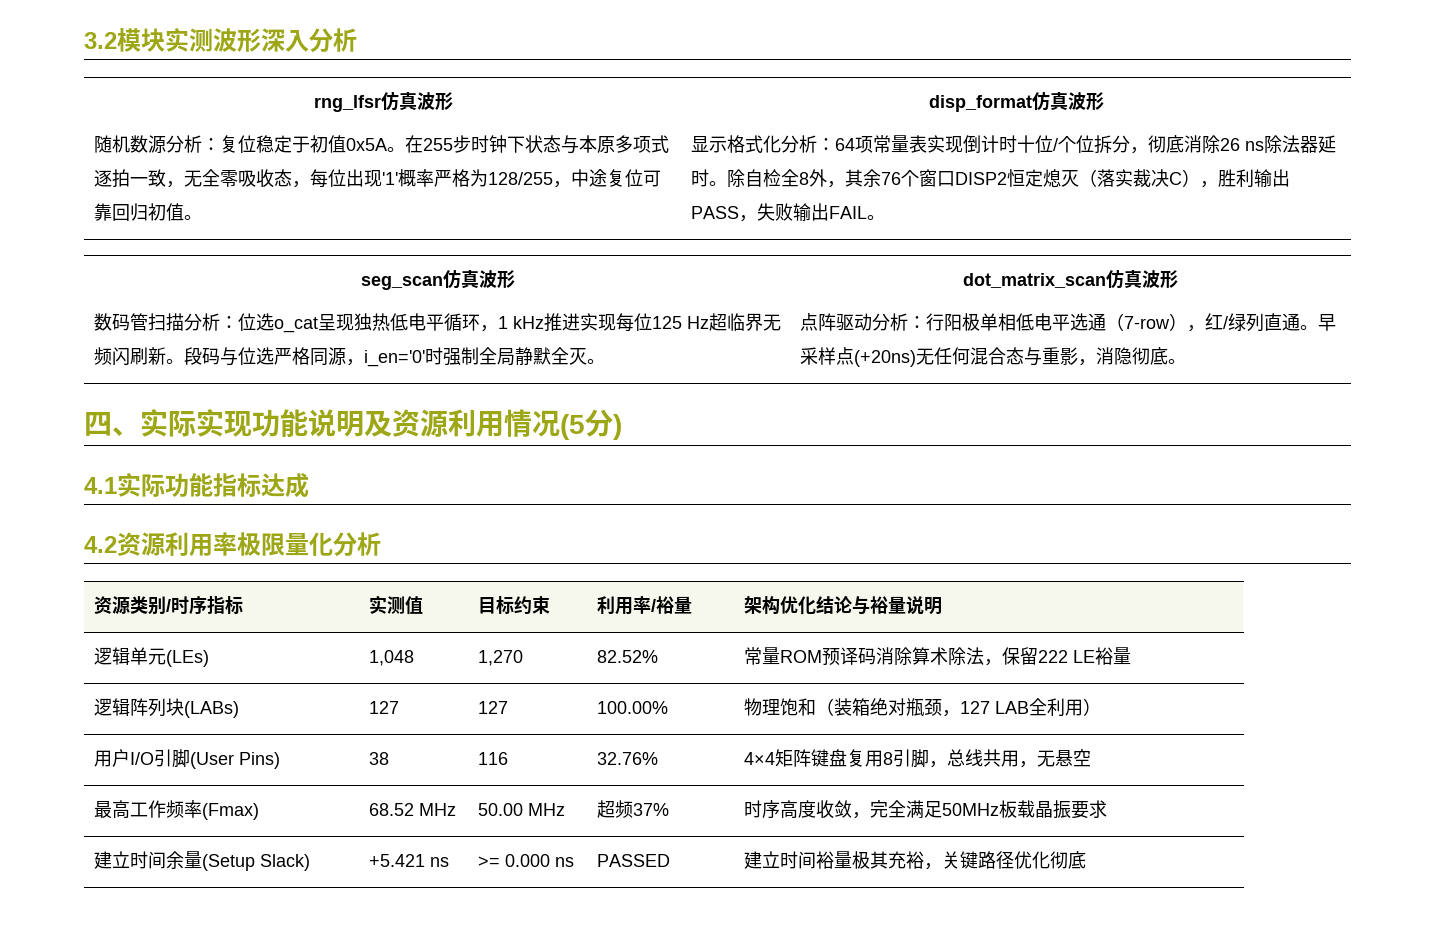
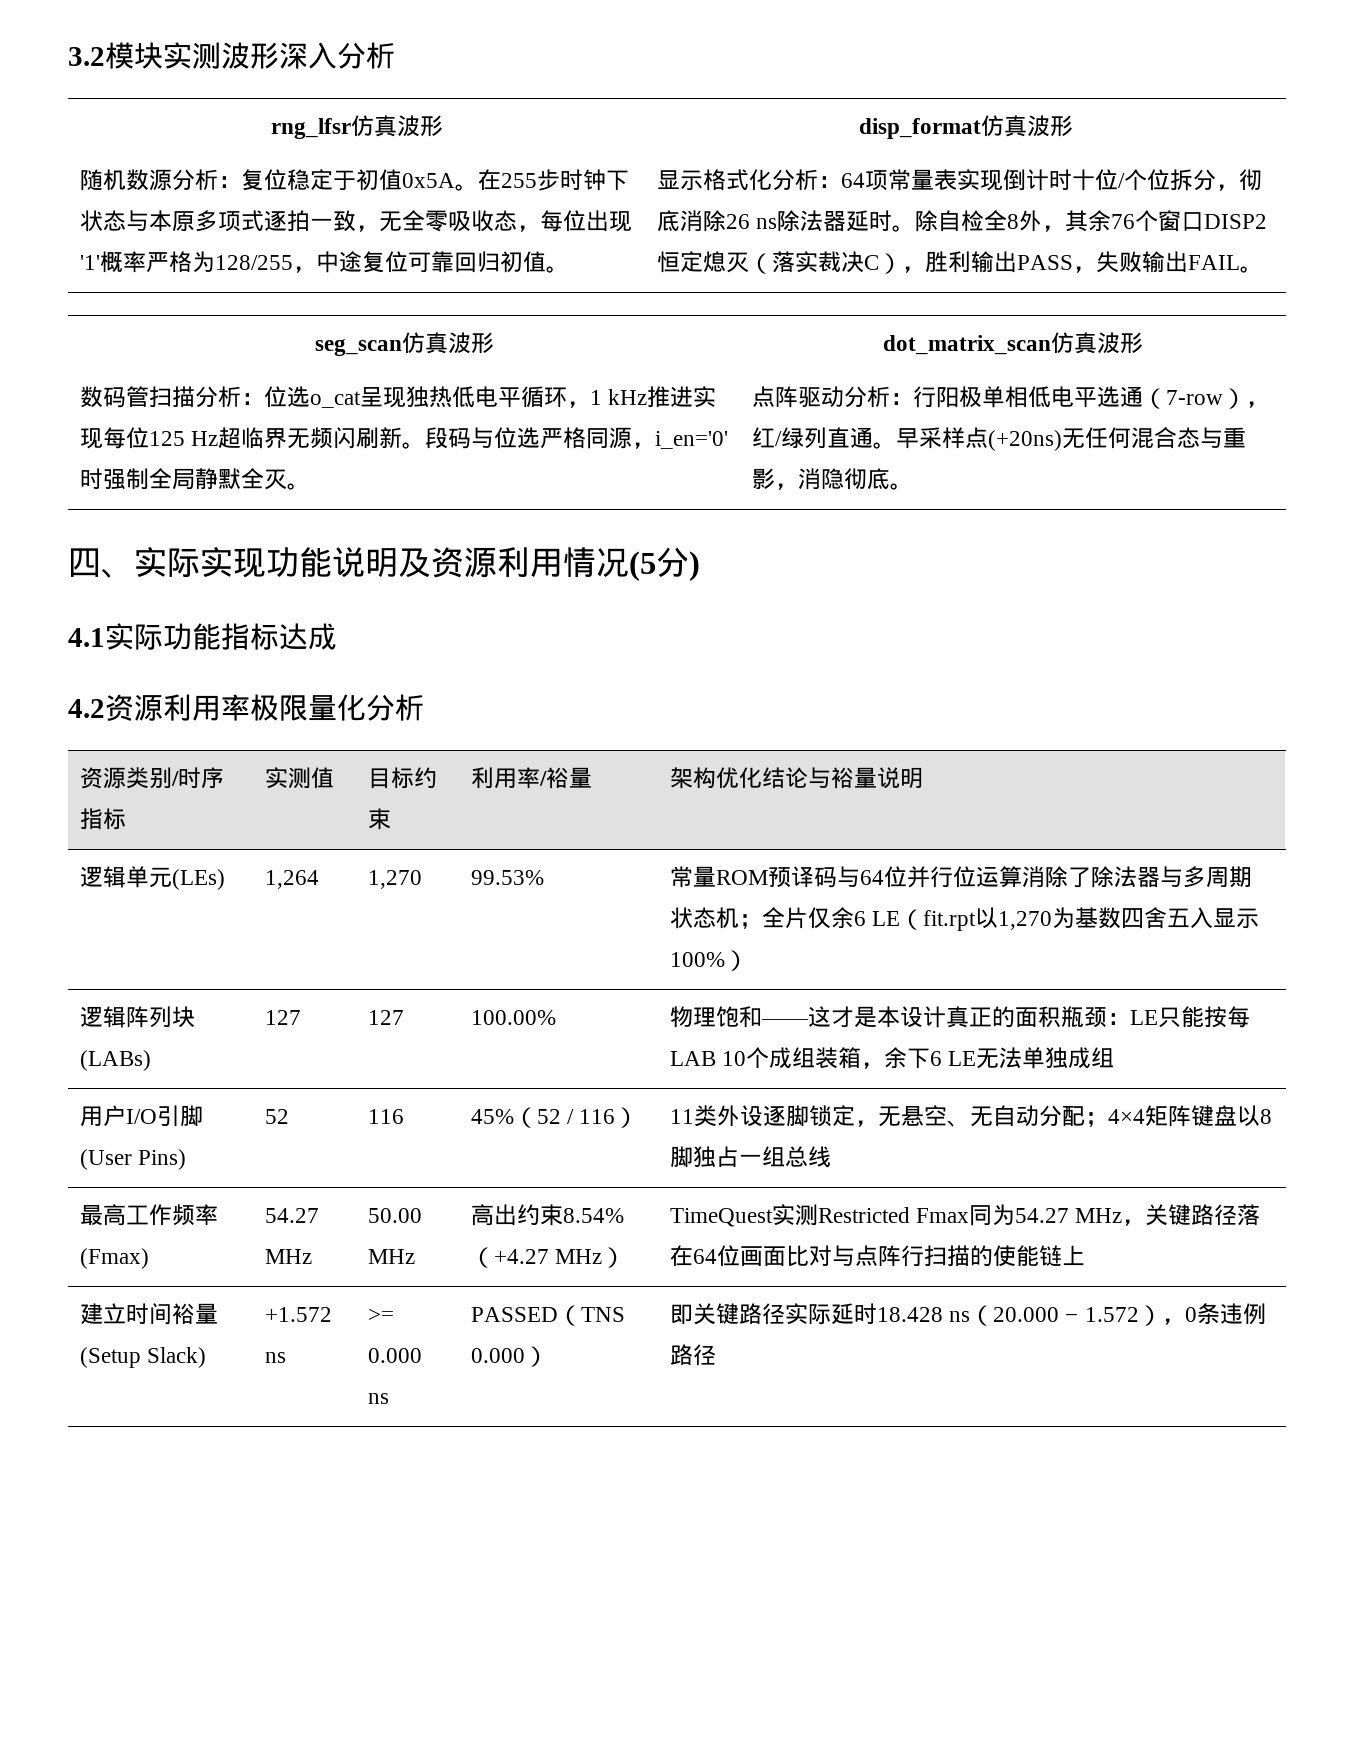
[368,650,414,666] 1,048 -> [265,870,320,889] 1,264
[596,650,658,663] 82.52% -> [471,870,545,885] 99.53%
[875,647,1131,666] 消除算术除法，保留222 LE裕量 -> [837,866,1253,888] [670,907,1260,931] [670,950,749,971] 与64位并行位运算消除了除法器与多周期状态机；全片仅余6 LE（fit.rpt以1,270为基数四舍五入显示100%）
[815,698,1101,717] （装箱绝对瓶颈，127 LAB全利用） -> [761,1006,1251,1028] [670,1047,1115,1069] ——这才是本设计真正的面积瓶颈：LE只能按每LAB 10个成组装箱，余下6 LE无法单独成组
[368,752,389,765] 38 -> [265,1109,290,1124] 52
[596,752,658,765] [743,749,1091,768] 32.76% | 4×4矩阵键盘复用8引脚，总线共用，无悬空 -> [471,1107,639,1128] [670,1105,1273,1127] [670,1146,832,1168] 45%（52 / 116） | 11类外设逐脚锁定，无悬空、无自动分配；4×4矩阵键盘以8脚独占一组总线
[368,803,414,816] 68.52 -> [265,1208,320,1223] 54.27
[596,800,669,818] [743,800,1107,819] [93,851,184,870] 超频37% | 时序高度收敛，完全满足50MHz板载晶振要求 // 建立时间余 -> [471,1204,625,1226] [471,1247,626,1268] [670,1204,1261,1227] [670,1245,1086,1267] [80,1303,196,1325] 高出约束8.54%（+4.27 MHz） | TimeQuest实测Restricted Fmax同为54.27 MHz，关键路径落在64位画面比对与点阵行扫描的使能链上 // 建立时间裕
[368,854,425,867] +5.421 -> [265,1307,333,1322] +1.572
[743,851,1086,870] | 建立时间裕量极其充裕，关键路径优化彻底 -> [558,1305,626,1326] [471,1346,549,1367] [670,1303,1266,1326] [670,1344,717,1366] （TNS 0.000） | 即关键路径实际延时18.428 ns（20.000 − 1.572），0条违例路径

